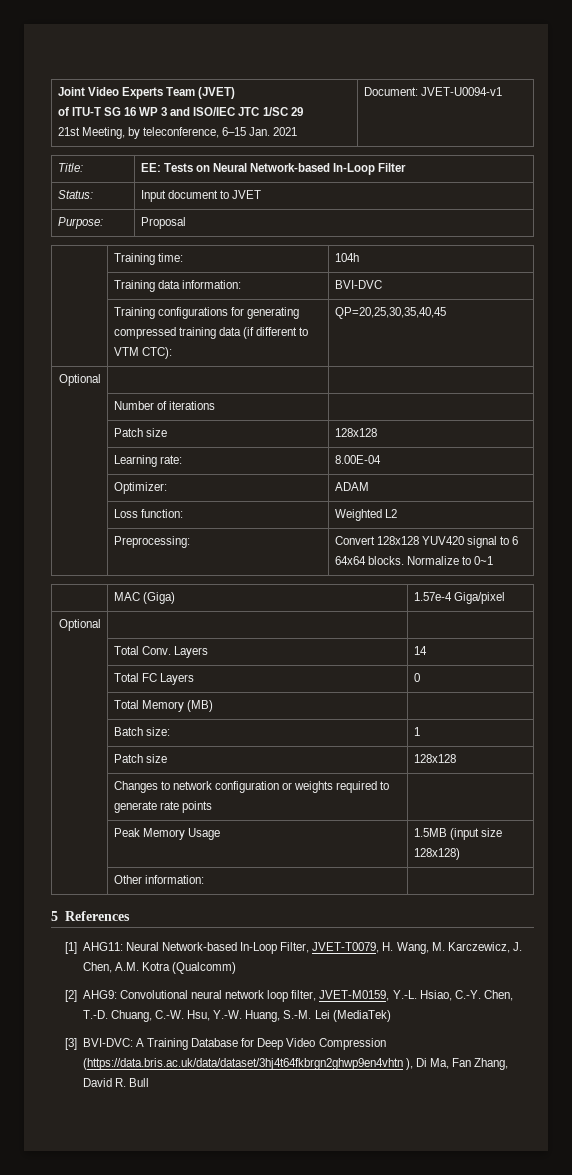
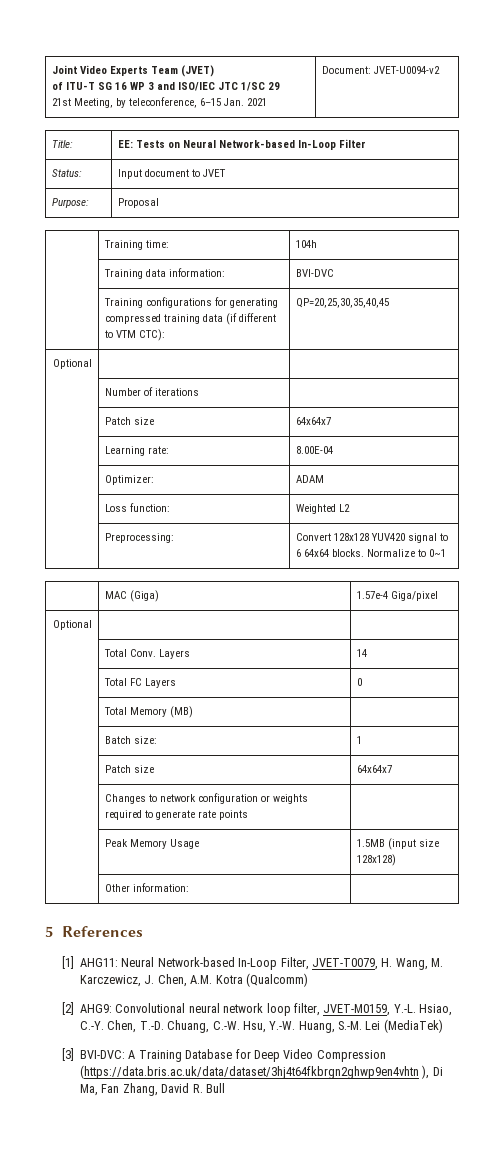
[420,87,502,96] JVET-U0094-v1 -> [373,66,440,74] JVET-U0094-v2
[334,428,377,437] 128x128 -> [295,417,331,425] 64x64x7
[413,754,456,763] 128x128 -> [356,765,392,773] 64x64x7

